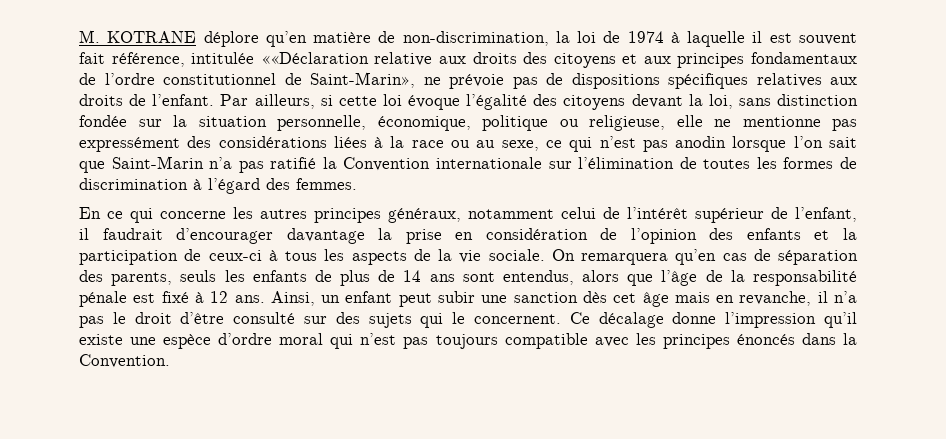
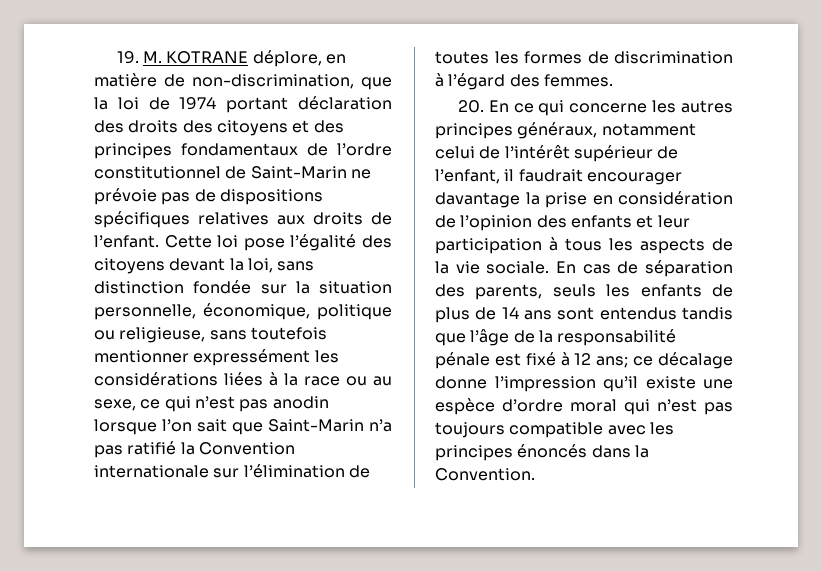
(79, 36) none -> [116,51,139,64] 19.
[203,31,307,47] déplore qu’en -> [252,50,347,67] déplore, en
(549, 38) none -> [361,77,392,90] que
[670,31,857,47] [79,52,466,67] à laquelle il est souvent fait référence, intitulée ««Déclaration relative aux -> [226,96,393,113] [94,120,124,133] portant déclaration des
[643,56,671,64] aux -> [313,120,344,133] des
[310,72,415,88] Saint-Marin», -> [250,166,347,179] Saint-Marin
[220,94,460,110] Par ailleurs, si cette loi évoque -> [164,235,285,251] Cette loi pose
[676,115,857,131] [79,136,212,152] elle ne mentionne pas expressément des -> [209,327,327,340] [94,349,339,366] sans toutefois mentionner expressément les
(357, 184) none -> [457,100,484,113] 20.
[176,228,274,244] d’encourager -> [586,172,682,185] encourager
[843,228,858,240] [79,249,262,265] la participation de ceux-ci -> [657,215,690,228] [435,238,542,254] leur participation
[551,249,717,265] On remarquera qu’en -> [556,261,576,273] En
[502,270,620,285] entendus, alors -> [599,307,733,320] entendus tandis
[234,291,857,307] [79,312,590,328] ans. Ainsi, un enfant peut subir une sanction dès cet âge mais en revanche, il n’a pas le droit d’être consulté sur des sujets qui le concernent. Ce -> [596,356,654,368] ans; ce

